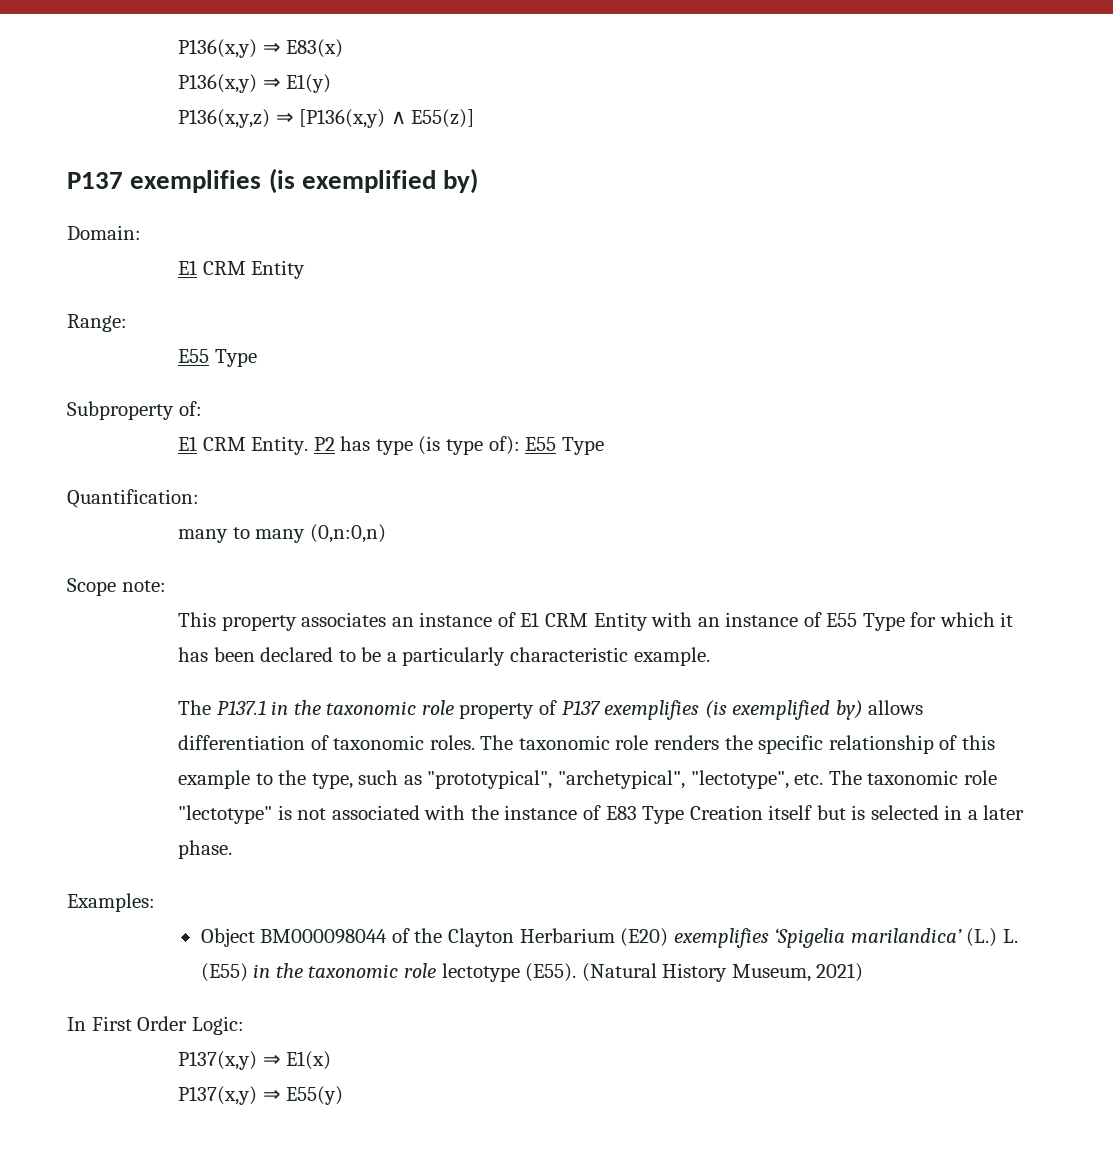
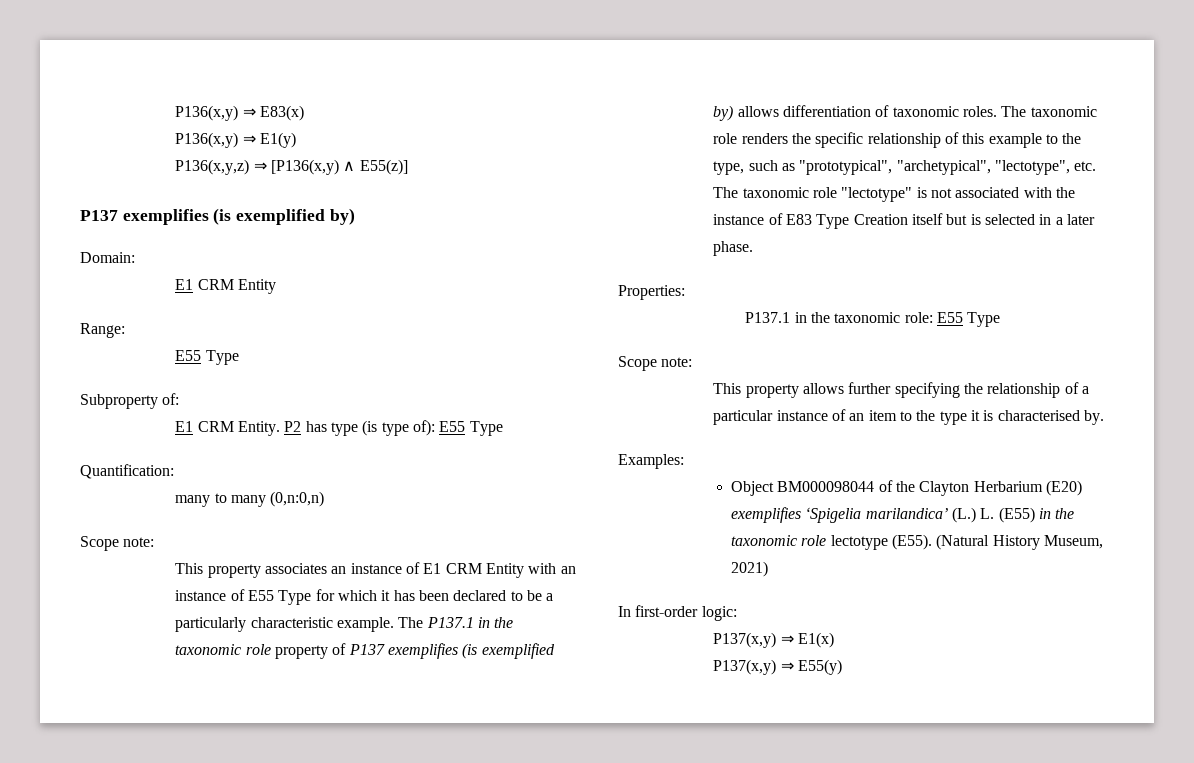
(710, 656) // -> (395, 624) none
(233, 849) none -> [618,285,685,300] [745,312,1001,327] [618,356,693,371] [713,382,1090,398] [713,409,1104,425] // Properties: // P137.1 in the taxonomic role: E55 Type // Scope note: // This property allows further specifying the relationship of a particular instance of an item to the type it is characterised by.
[91,1016,244,1035] First Order Logic: -> [635,605,737,621] first-order logic:

